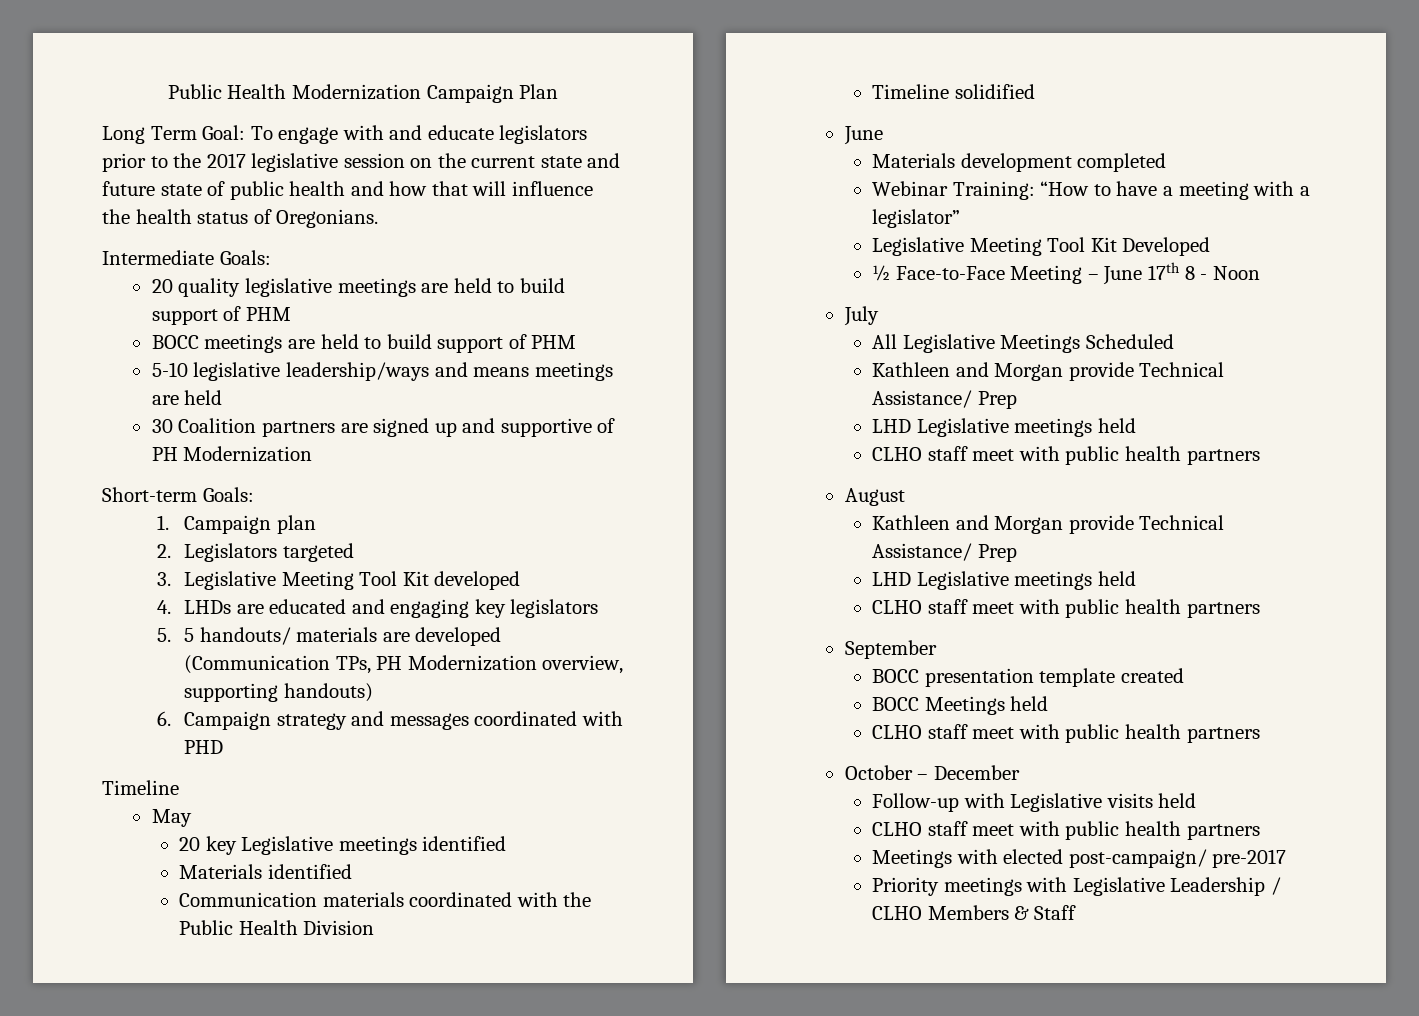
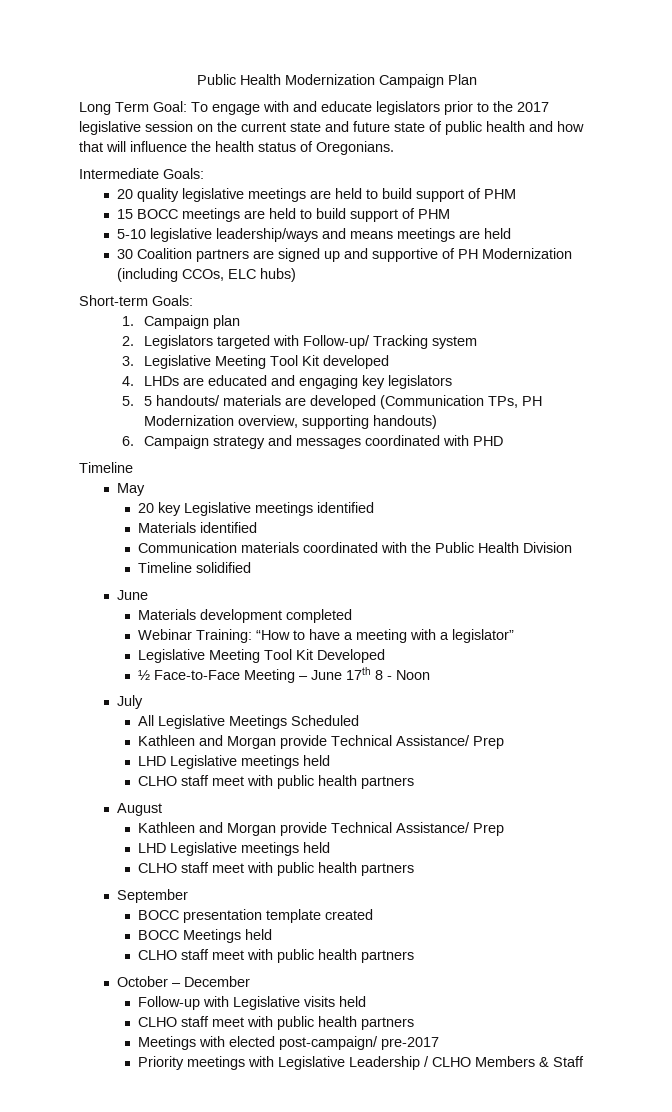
(292, 314) none -> [116,209,133,219] 15
(313, 454) none -> [116,268,296,282] (including CCOs, ELC hubs)
(354, 552) none -> [272,335,477,349] with Follow-up/ Tracking system

